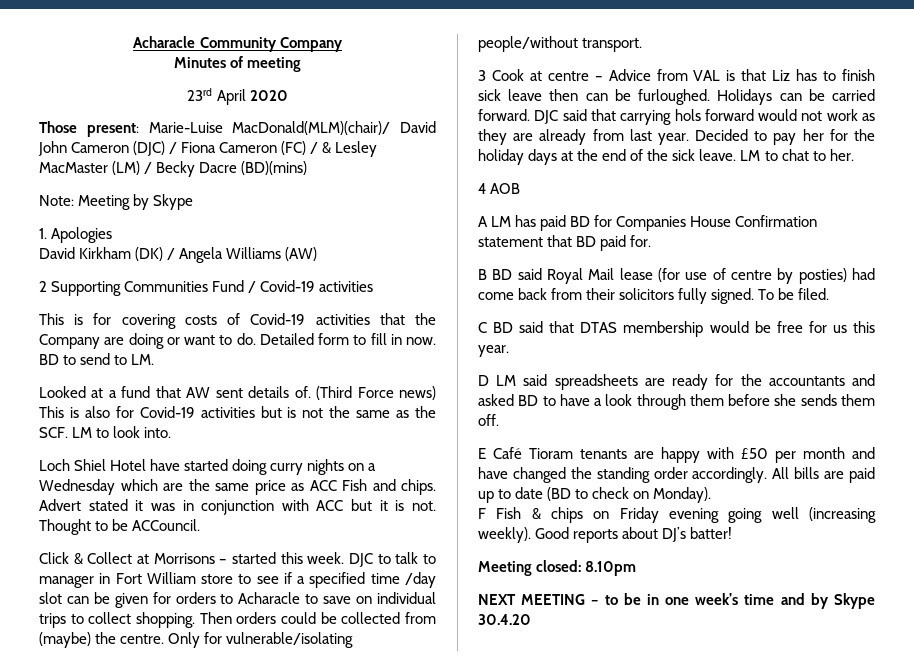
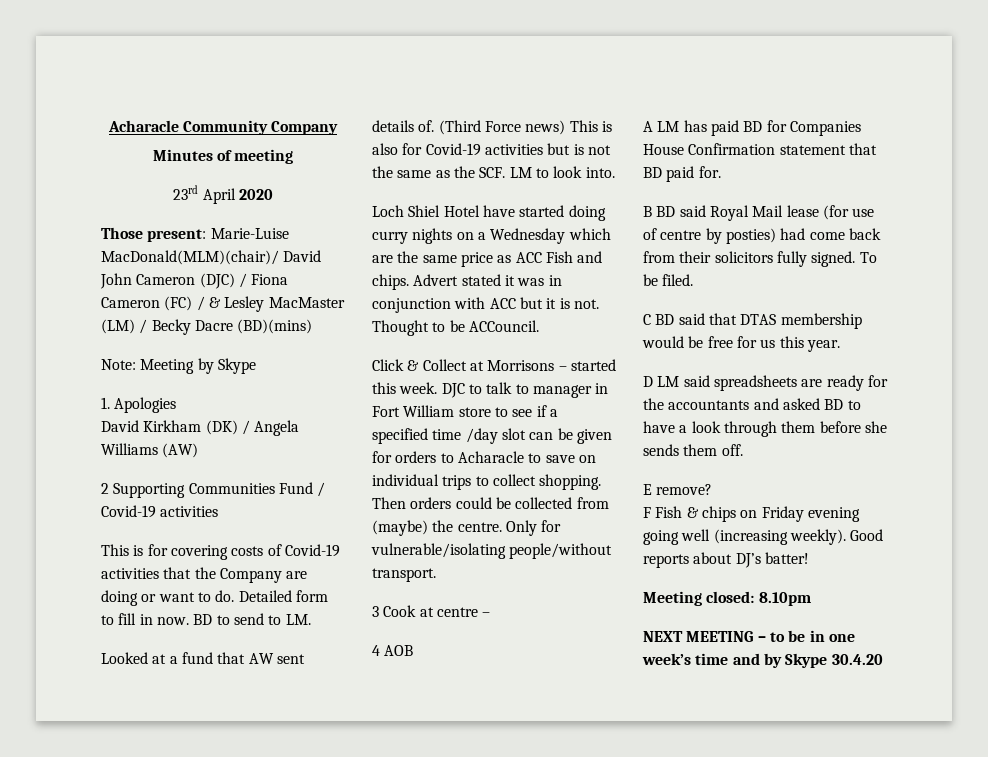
[608,69,875,81] [478,89,875,105] [478,109,875,125] [478,129,875,145] [478,149,854,165] Advice from VAL is that Liz has to finish sick leave then can be furloughed. Holidays can be carried forward. DJC said that carrying hols forward would not work as they are already from last year. Decided to pay her for the holiday days at the end of the sick leave. LM to chat to her. -> (491, 614) none
[493,447,875,463] [478,467,876,483] [478,487,712,503] Café Tioram tenants are happy with £50 per month and have changed the standing order accordingly. All bills are paid up to date (BD to check on Monday). -> [656,484,713,495] remove?

